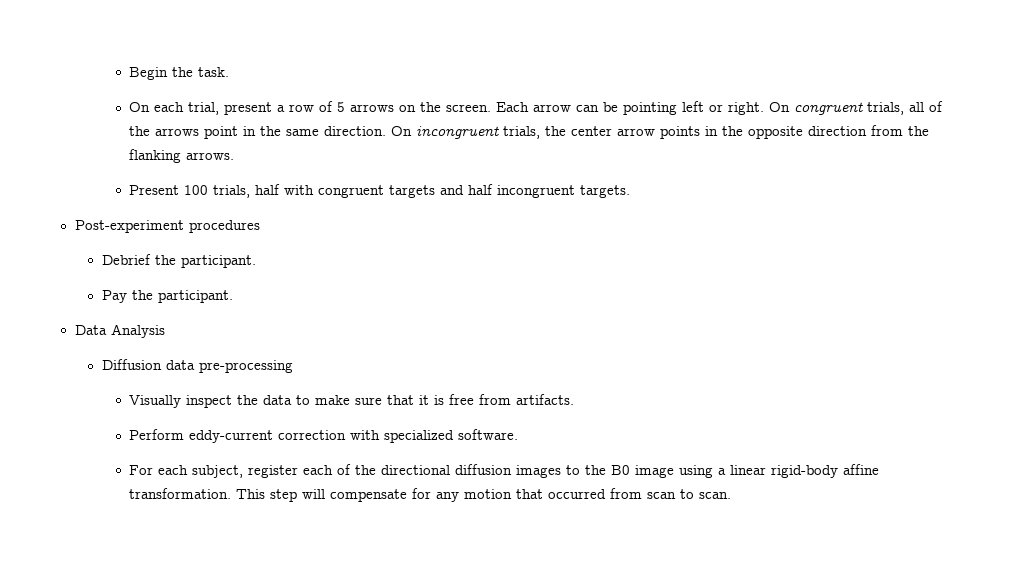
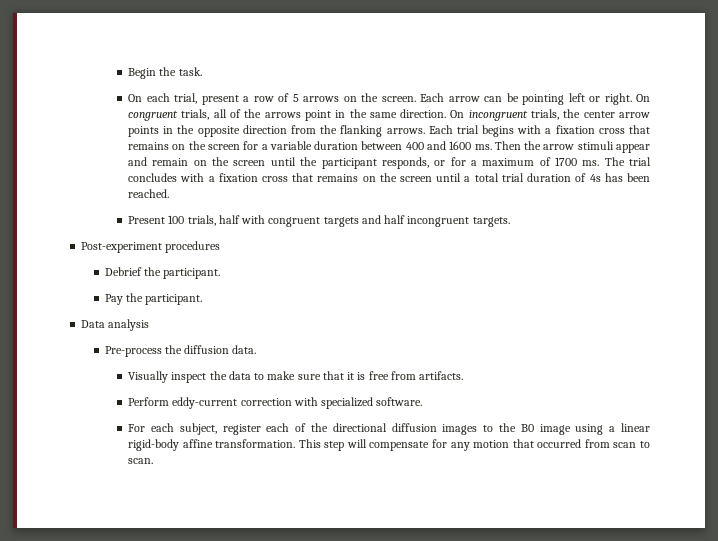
(235, 156) none -> [428,125,650,137] [128,141,650,153] [128,157,651,169] [128,173,650,182] [128,189,170,198] Each trial begins with a fixation cross that remains on the screen for a variable duration between 400 and 1600 ms. Then the arrow stimuli appear and remain on the screen until the participant responds, or for a maximum of 1700 ms. The trial concludes with a fixation cross that remains on the screen until a total trial duration of 4s has been reached.
[110,324,165,338] [101,359,293,373] Analysis // Diffusion data pre-processing -> [108,319,150,331] [104,345,257,357] analysis // Pre-process the diffusion data.

